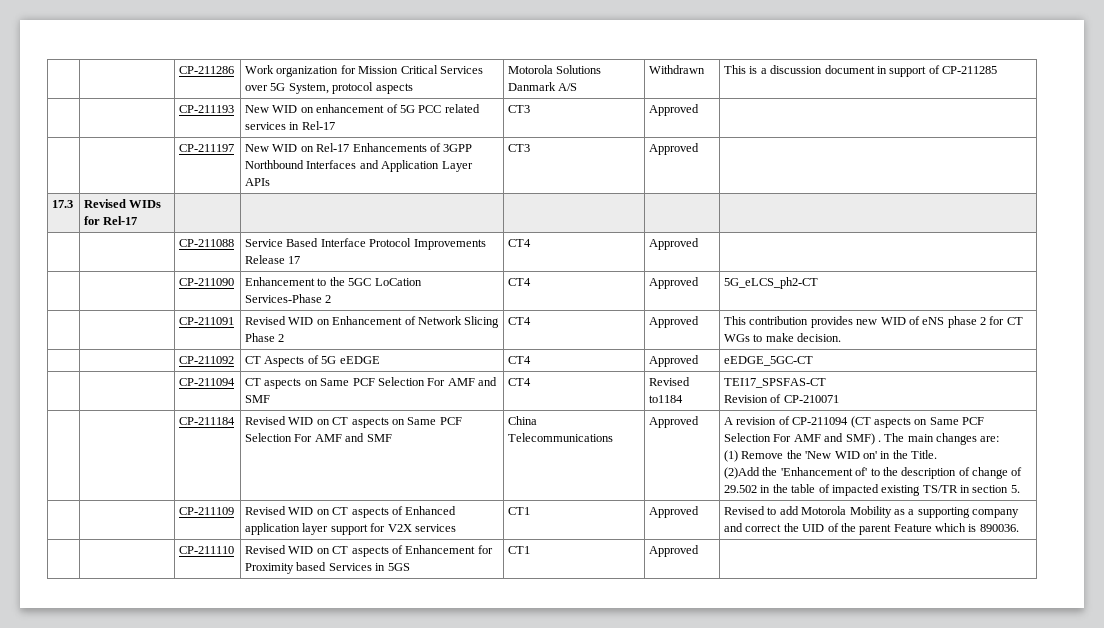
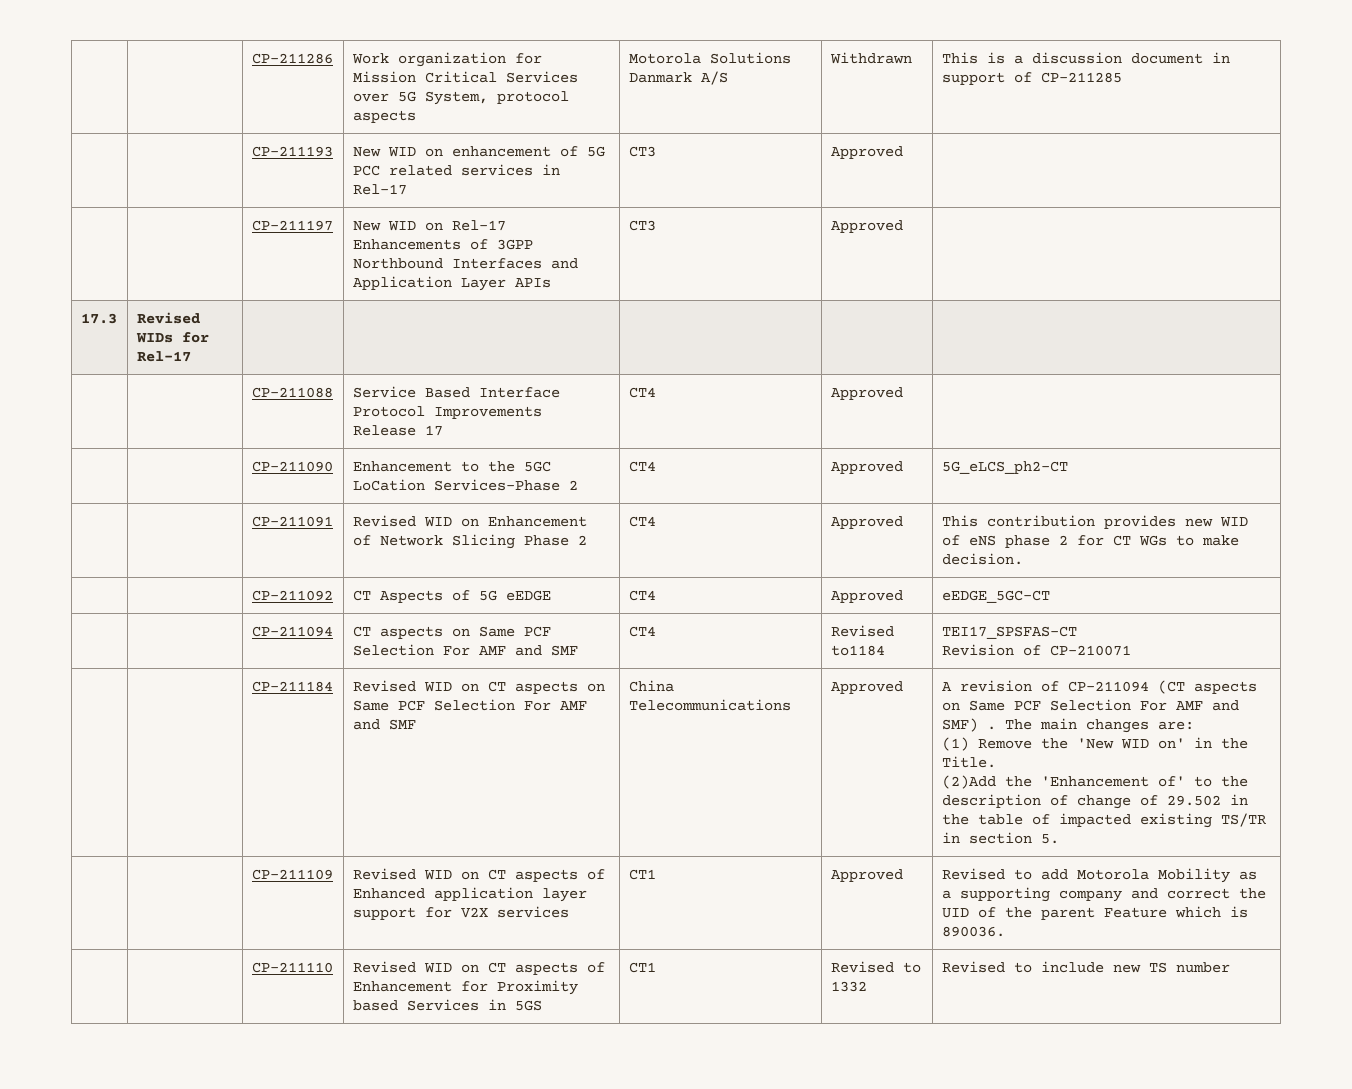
[649,545,700,557] Approved | -> [830,961,921,973] [830,981,867,992] [941,961,1230,973] Revised to 1332 | Revised to include new TS number

